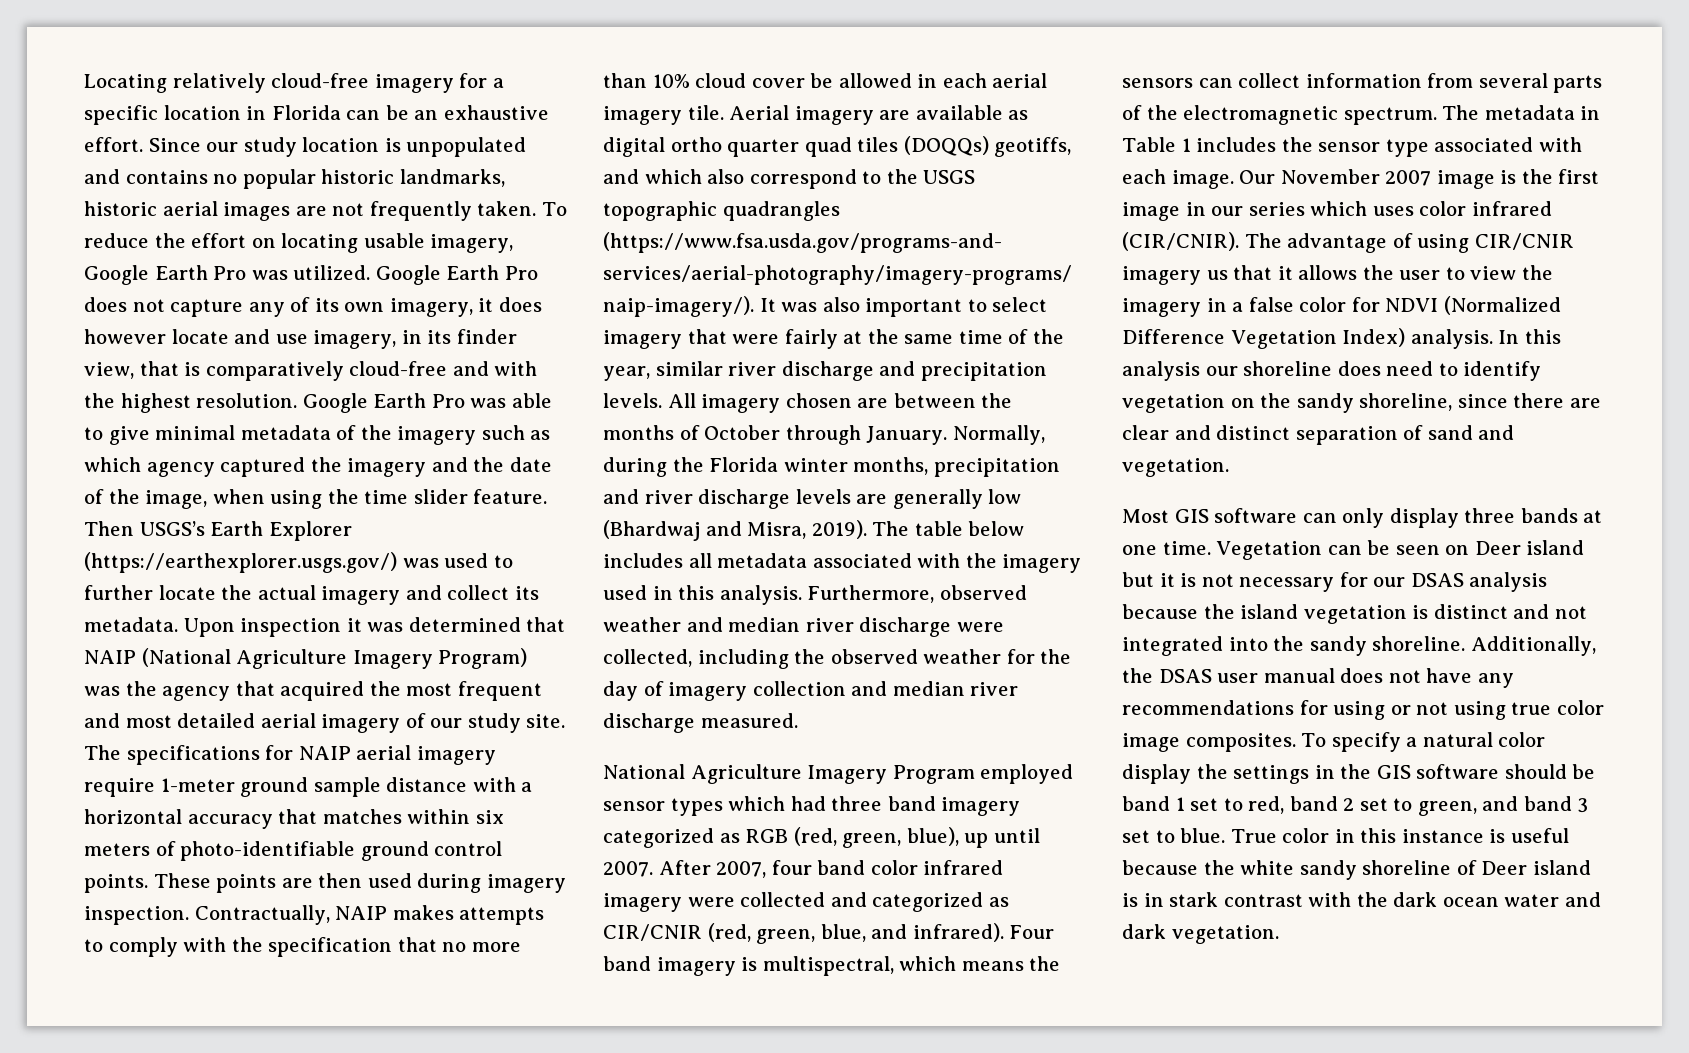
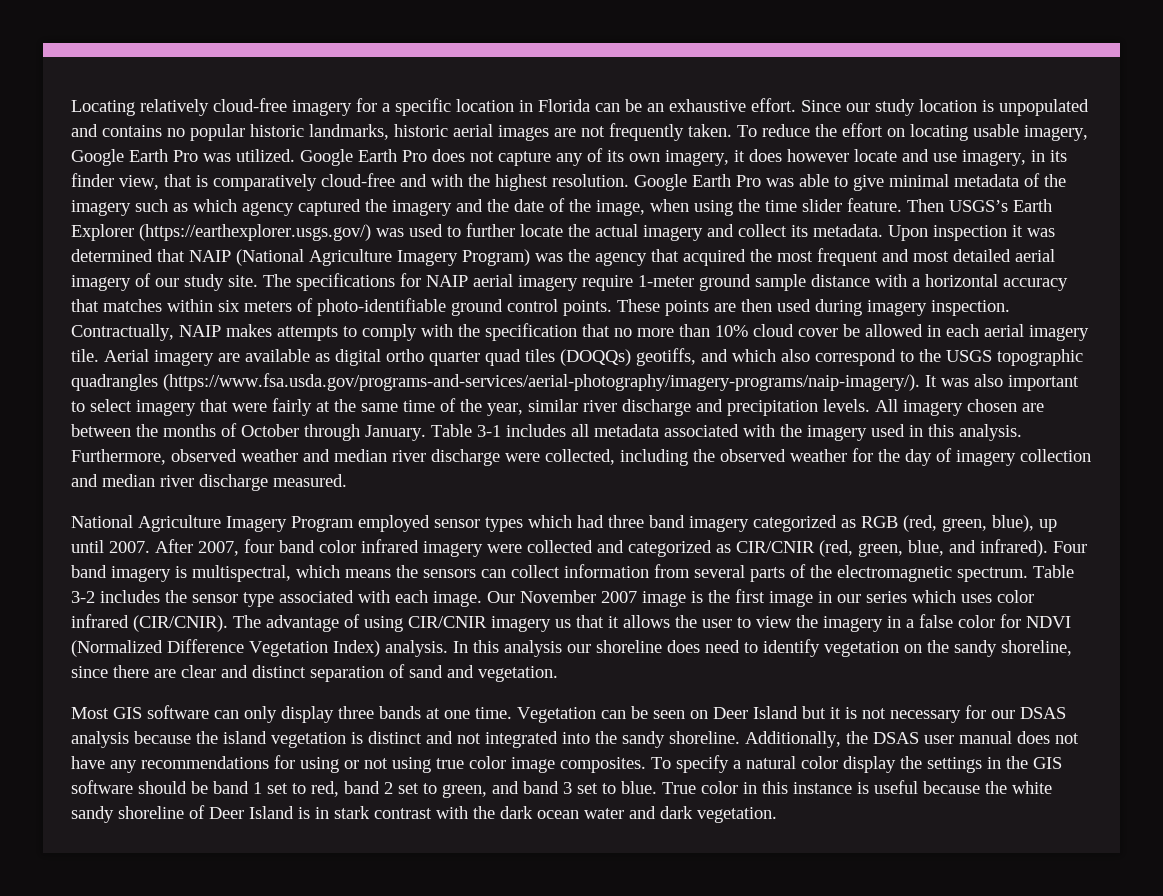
[952,425,1045,445] [603,457,1060,477] [603,489,1022,509] [603,520,1025,541] Normally, during the Florida winter months, precipitation and river discharge levels are generally low (Bhardwaj and Misra, 2019). The table below -> [431,424,501,437] Table 3-1
[1442,105,1601,120] [1122,137,1191,152] The metadata in Table 1 -> [1033,565,1074,578] [71,591,95,603] Table 3-2
[1526,540,1585,555] island -> [753,706,798,719] Island
[1532,860,1591,875] island -> [249,806,294,819] Island

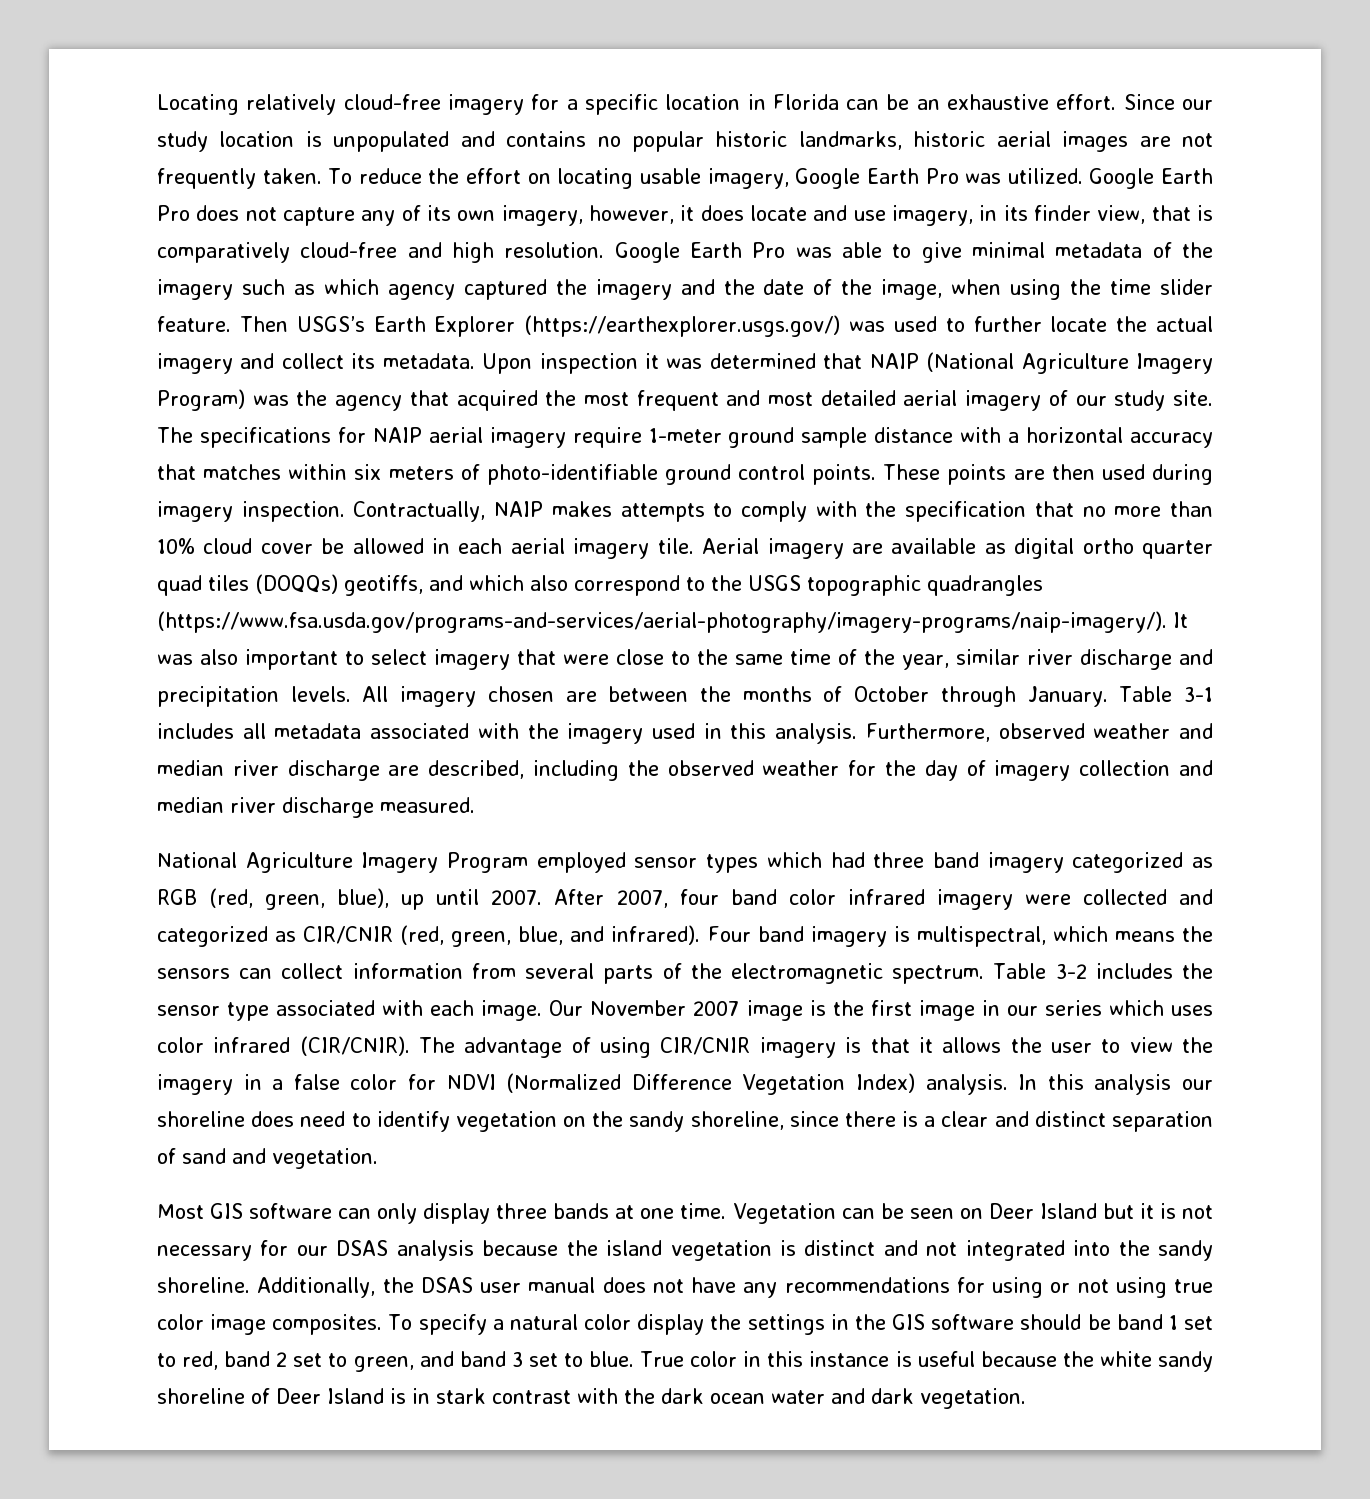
(729, 158) none -> [589,205,674,224] however,
[787,149,849,162] however -> (744, 213) none
[431,174,548,191] with the highest -> [452,242,494,263] high
[272,398,330,416] fairly at -> [616,649,690,665] close to
[505,449,615,465] were collected, -> [388,760,525,779] are described,
[555,619,571,628] us -> [845,1037,862,1053] is
[154,669,176,678] are -> [902,1111,936,1127] is a

